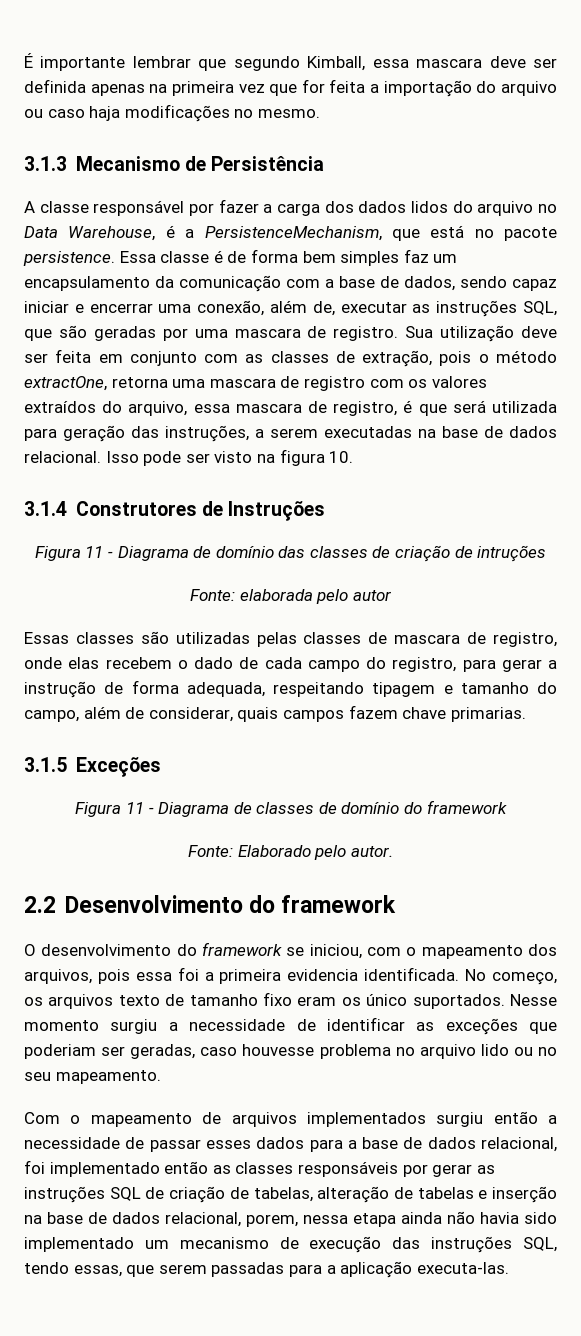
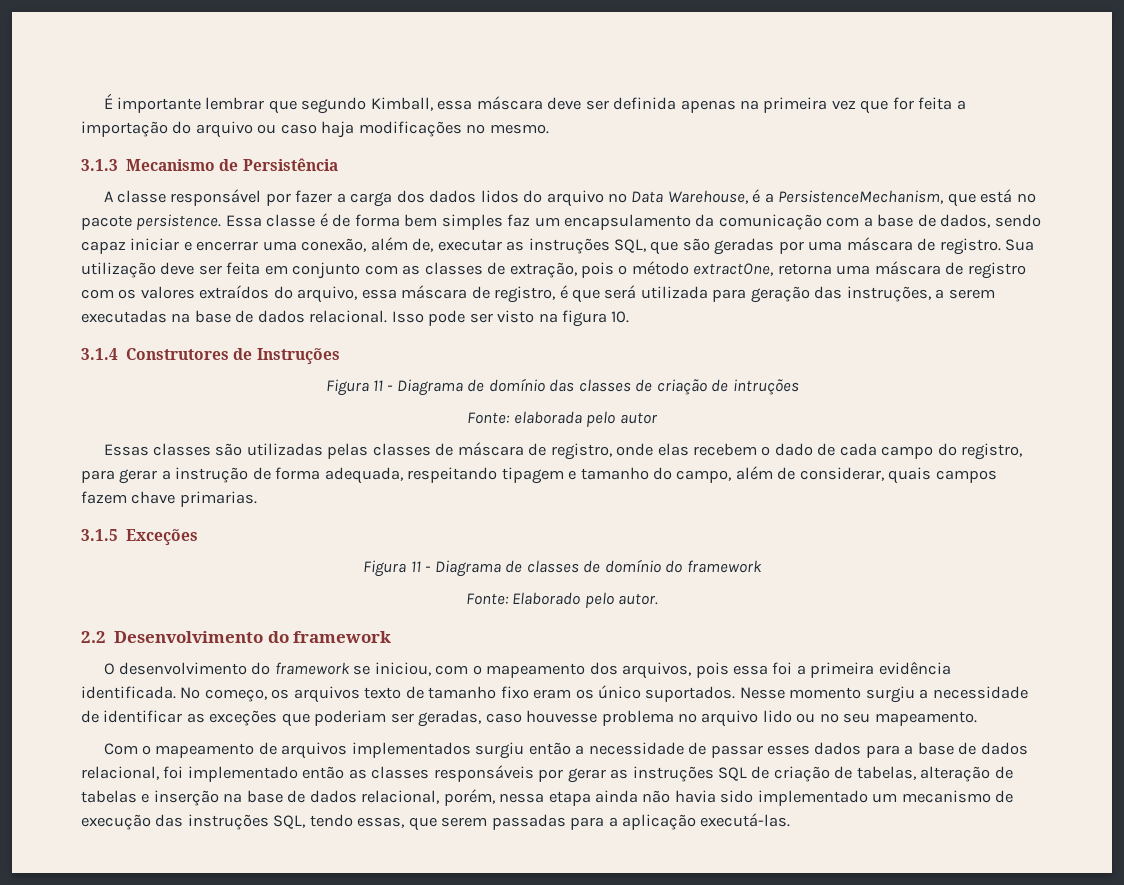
[416,58,483,68] mascara -> [476,96,543,110] máscara
[234,328,301,338] mascara -> [846,237,913,251] máscara
[209,378,276,388] mascara -> [874,261,941,275] máscara
[235,403,302,413] mascara -> [401,285,468,299] máscara
[394,634,461,644] mascara -> [457,442,524,456] máscara
[287,969,359,981] evidencia -> [878,661,951,675] evidência
[246,1214,298,1227] porem, -> [443,789,495,806] porém,
[416,1262,509,1274] executa-las. -> [700,813,791,827] executá-las.

